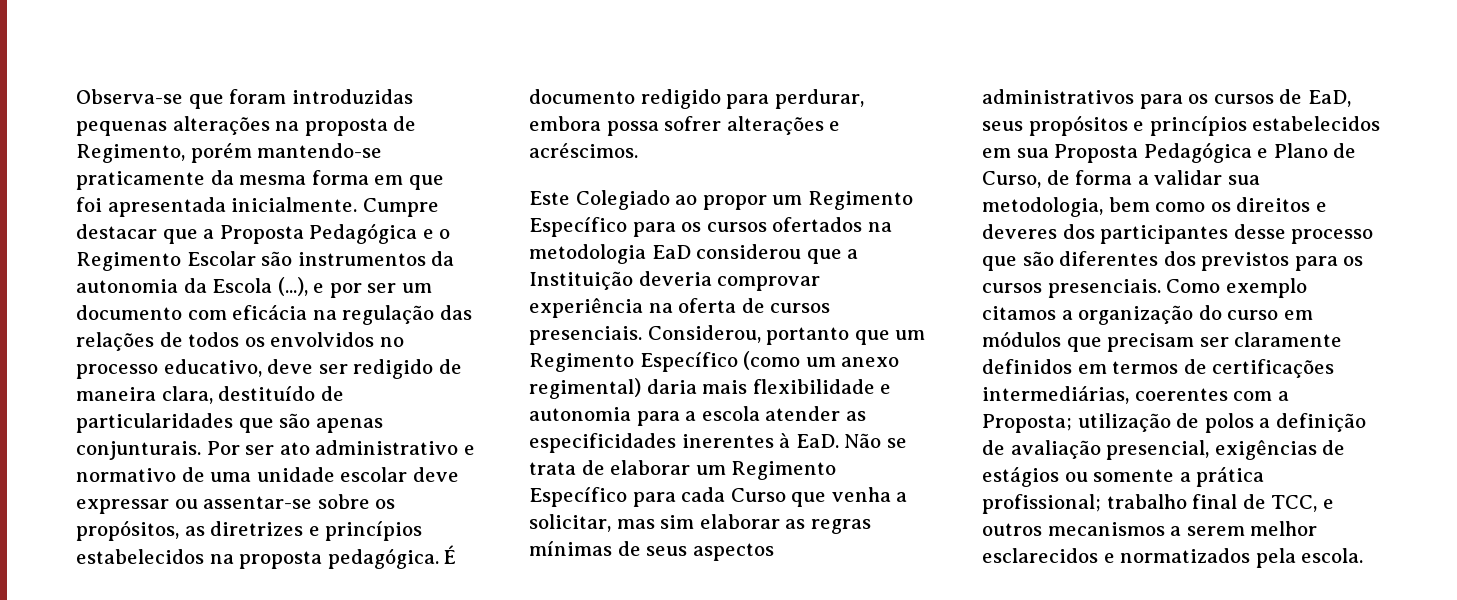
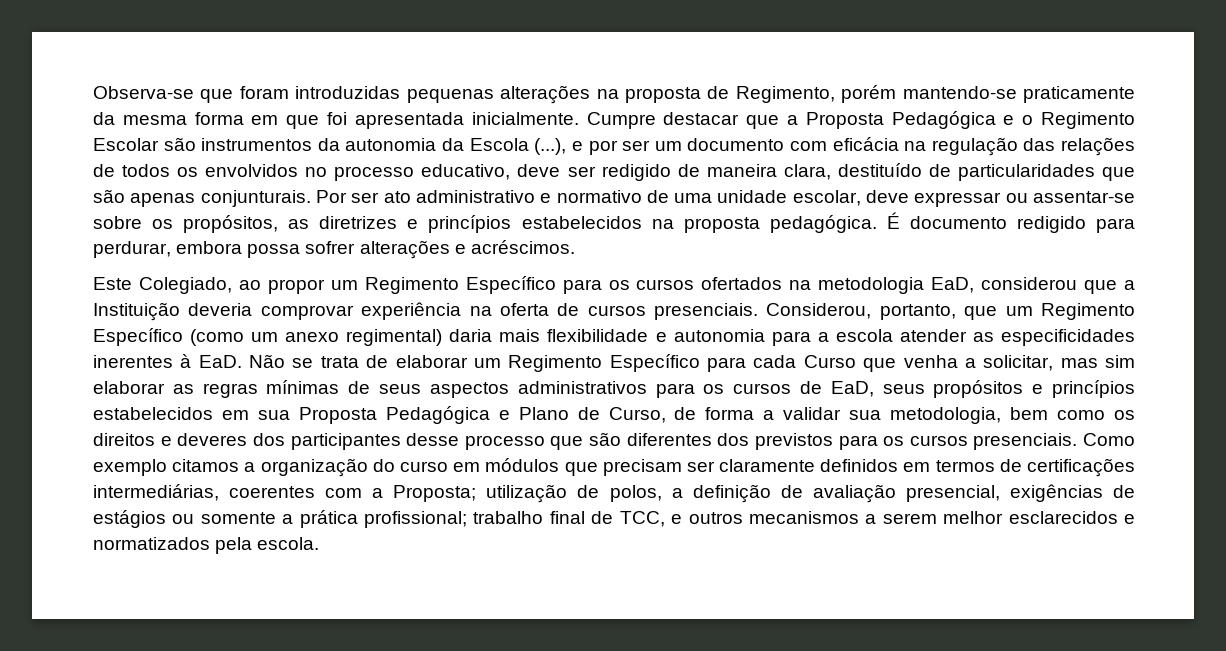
[340,467,408,482] escolar -> [792,190,861,206] escolar,
[575,190,670,210] Colegiado -> [138,277,232,294] Colegiado,
[651,245,691,259] EaD -> [931,277,975,293] EaD,
[766,327,850,345] portanto -> [879,304,956,320] portanto,
[1204,413,1254,433] polos -> [609,485,662,502] polos,

